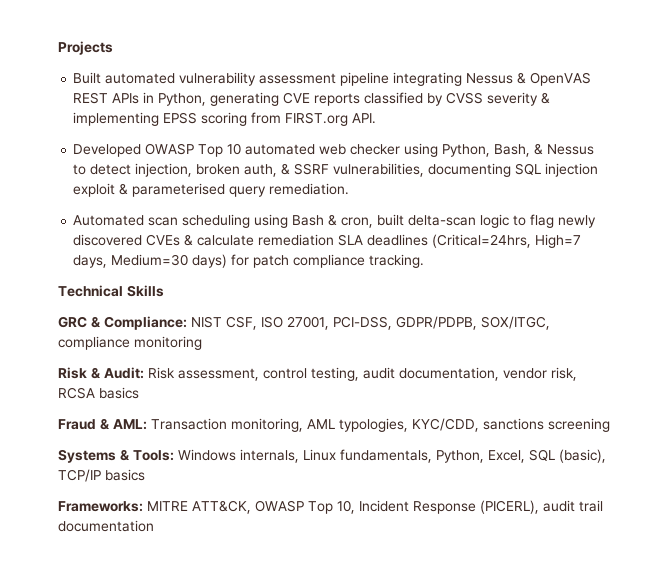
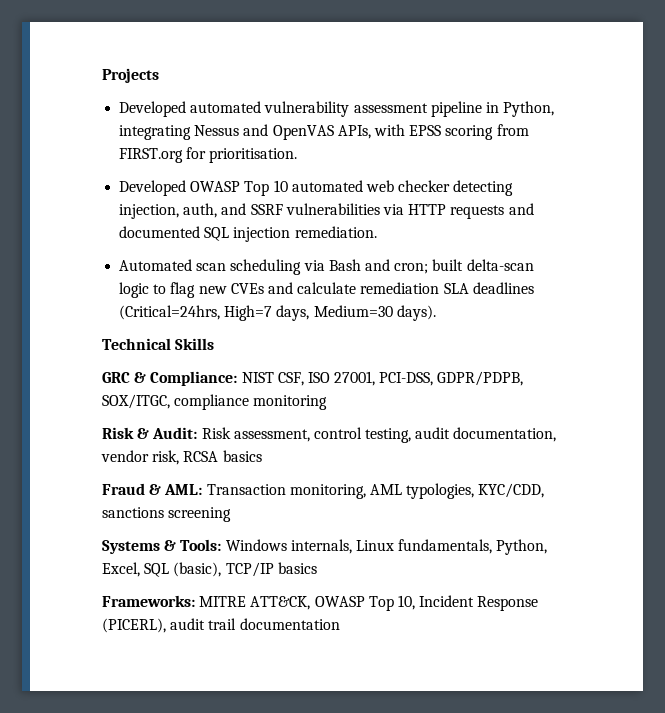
[73,72,102,84] Built -> [119,101,187,117] Developed
[393,72,592,86] [73,92,551,106] [73,112,160,126] integrating Nessus & OpenVAS REST APIs in Python, generating CVE reports classified by CVSS severity & implementing -> [485,101,555,117] [119,124,405,140] in Python, integrating Nessus and OpenVAS APIs, with
[352,113,377,124] API. -> [186,147,298,163] for prioritisation.
[404,143,595,157] [73,163,599,177] [73,183,267,197] using Python, Bash, & Nessus to detect injection, broken auth, & SSRF vulnerabilities, documenting SQL injection exploit & parameterised query -> [453,180,514,196] [119,203,534,219] [119,226,291,242] detecting injection, auth, and SSRF vulnerabilities via HTTP requests and documented SQL injection
[254,214,374,228] using Bash & cron, -> [303,259,429,274] via Bash and cron;
[558,215,597,228] [73,234,194,246] newly discovered CVEs & -> [198,282,293,294] new CVEs and
[192,254,425,268] days) for patch compliance tracking. -> [396,305,436,321] days).

